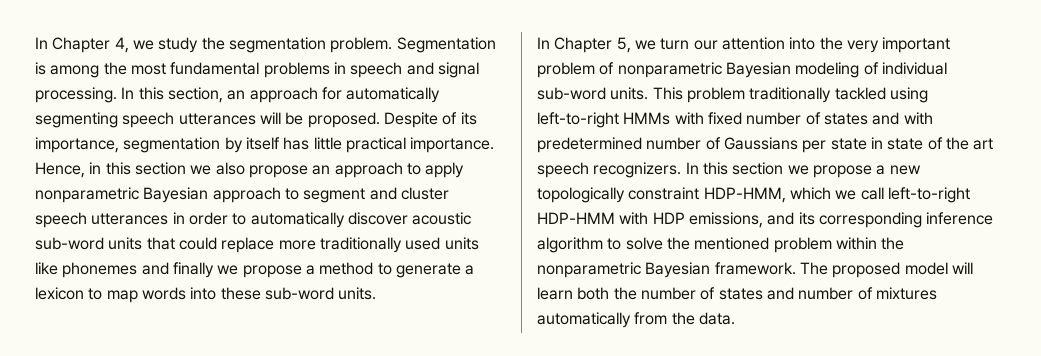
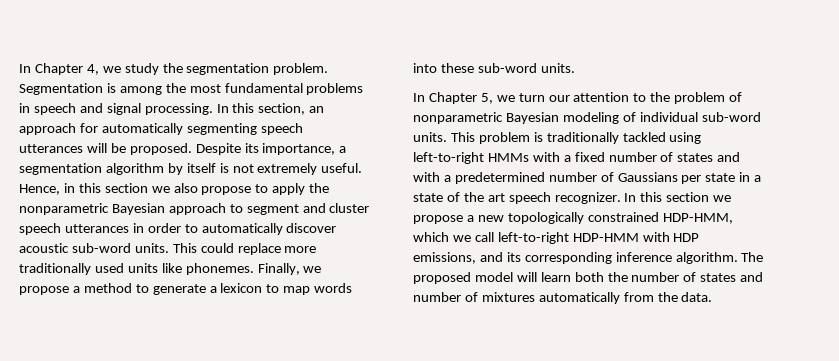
[442,112,458,125] of -> (241, 149) none
[123,137,495,153] segmentation by itself has little practical importance. -> [339,146,347,153] [19,163,363,175] a segmentation algorithm by itself is not extremely useful.
[312,162,403,178] an approach -> (252, 190) none
(465, 170) none -> [309,183,330,193] the
[108,237,175,250] units that -> [134,243,197,253] units. This
[62,262,214,278] phonemes and finally -> [185,263,300,275] phonemes. Finally,
[789,37,951,53] into the very important -> [633,92,671,102] to the
(745, 95) none -> [533,132,543,142] is
(704, 118) none -> [563,155,571,162] a
(933, 118) none -> [443,175,451,182] a
(883, 143) none -> [754,175,762,182] a
[593,162,682,178] recognizers. -> [554,192,621,204] recognizer.
[628,187,700,200] constraint -> [587,212,659,222] constrained
[537,237,905,253] [537,262,796,278] algorithm to solve the mentioned problem within the nonparametric Bayesian framework. -> [675,252,738,264] algorithm.

